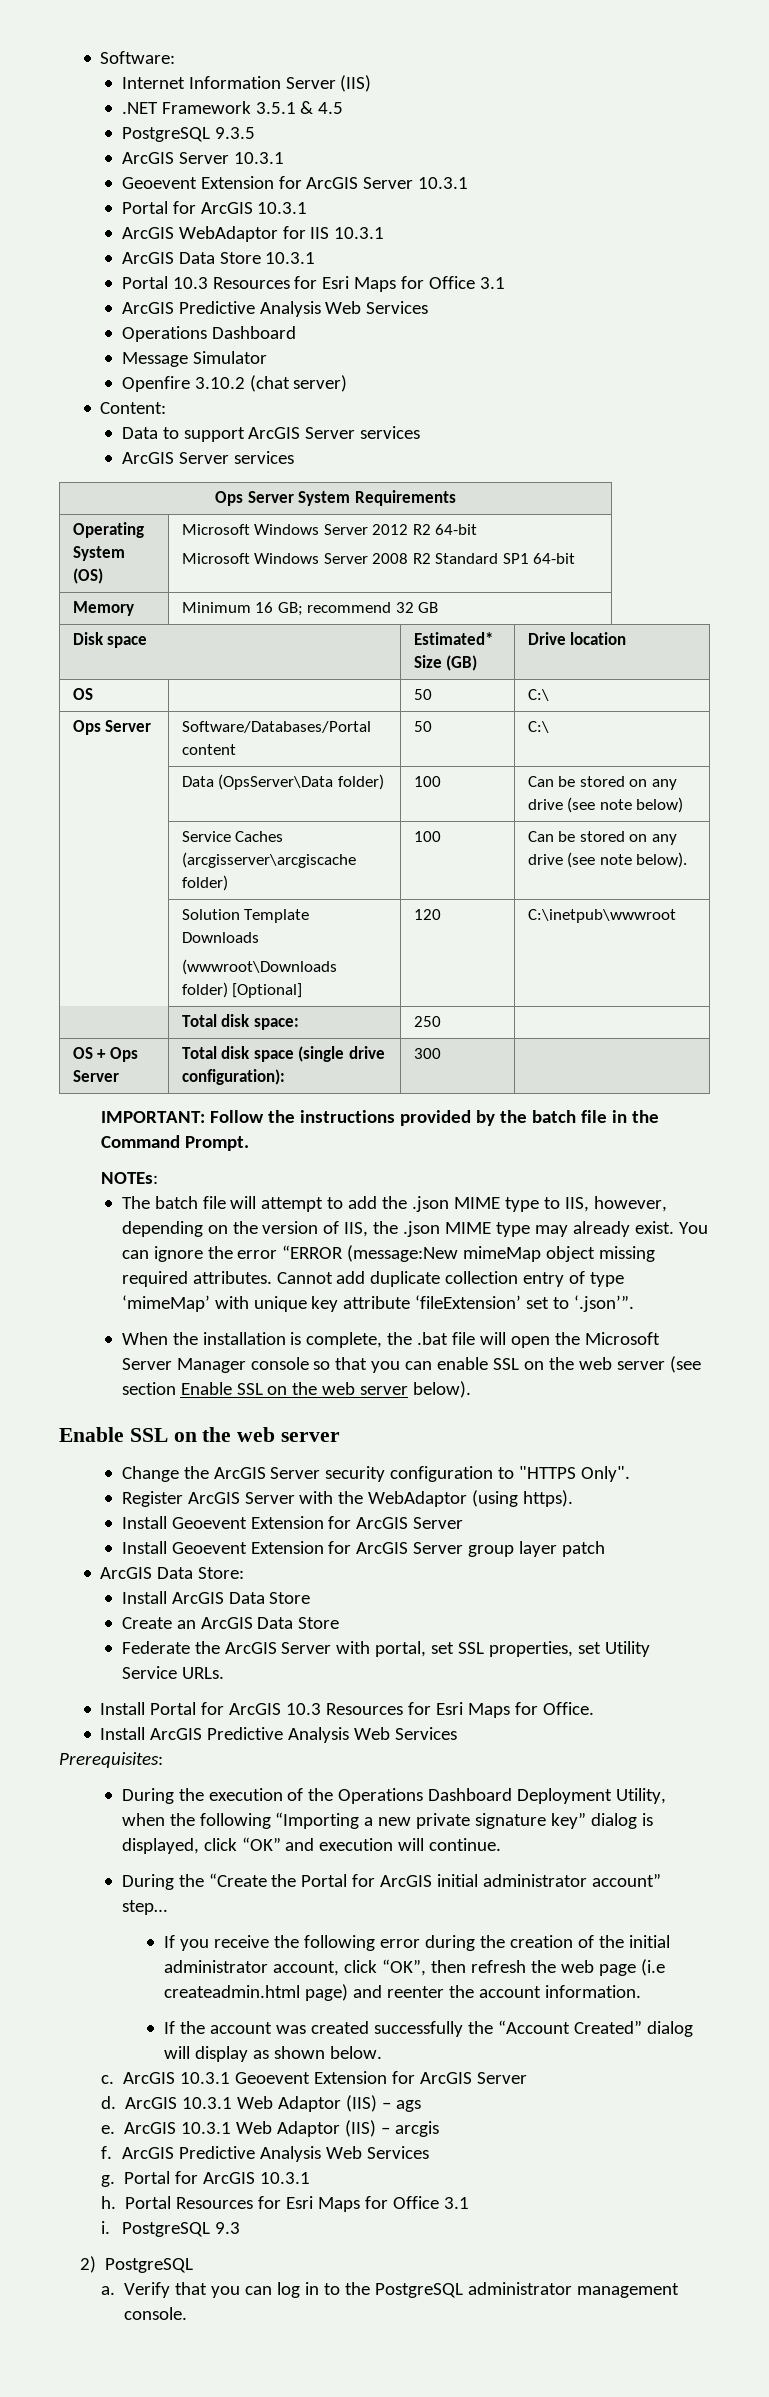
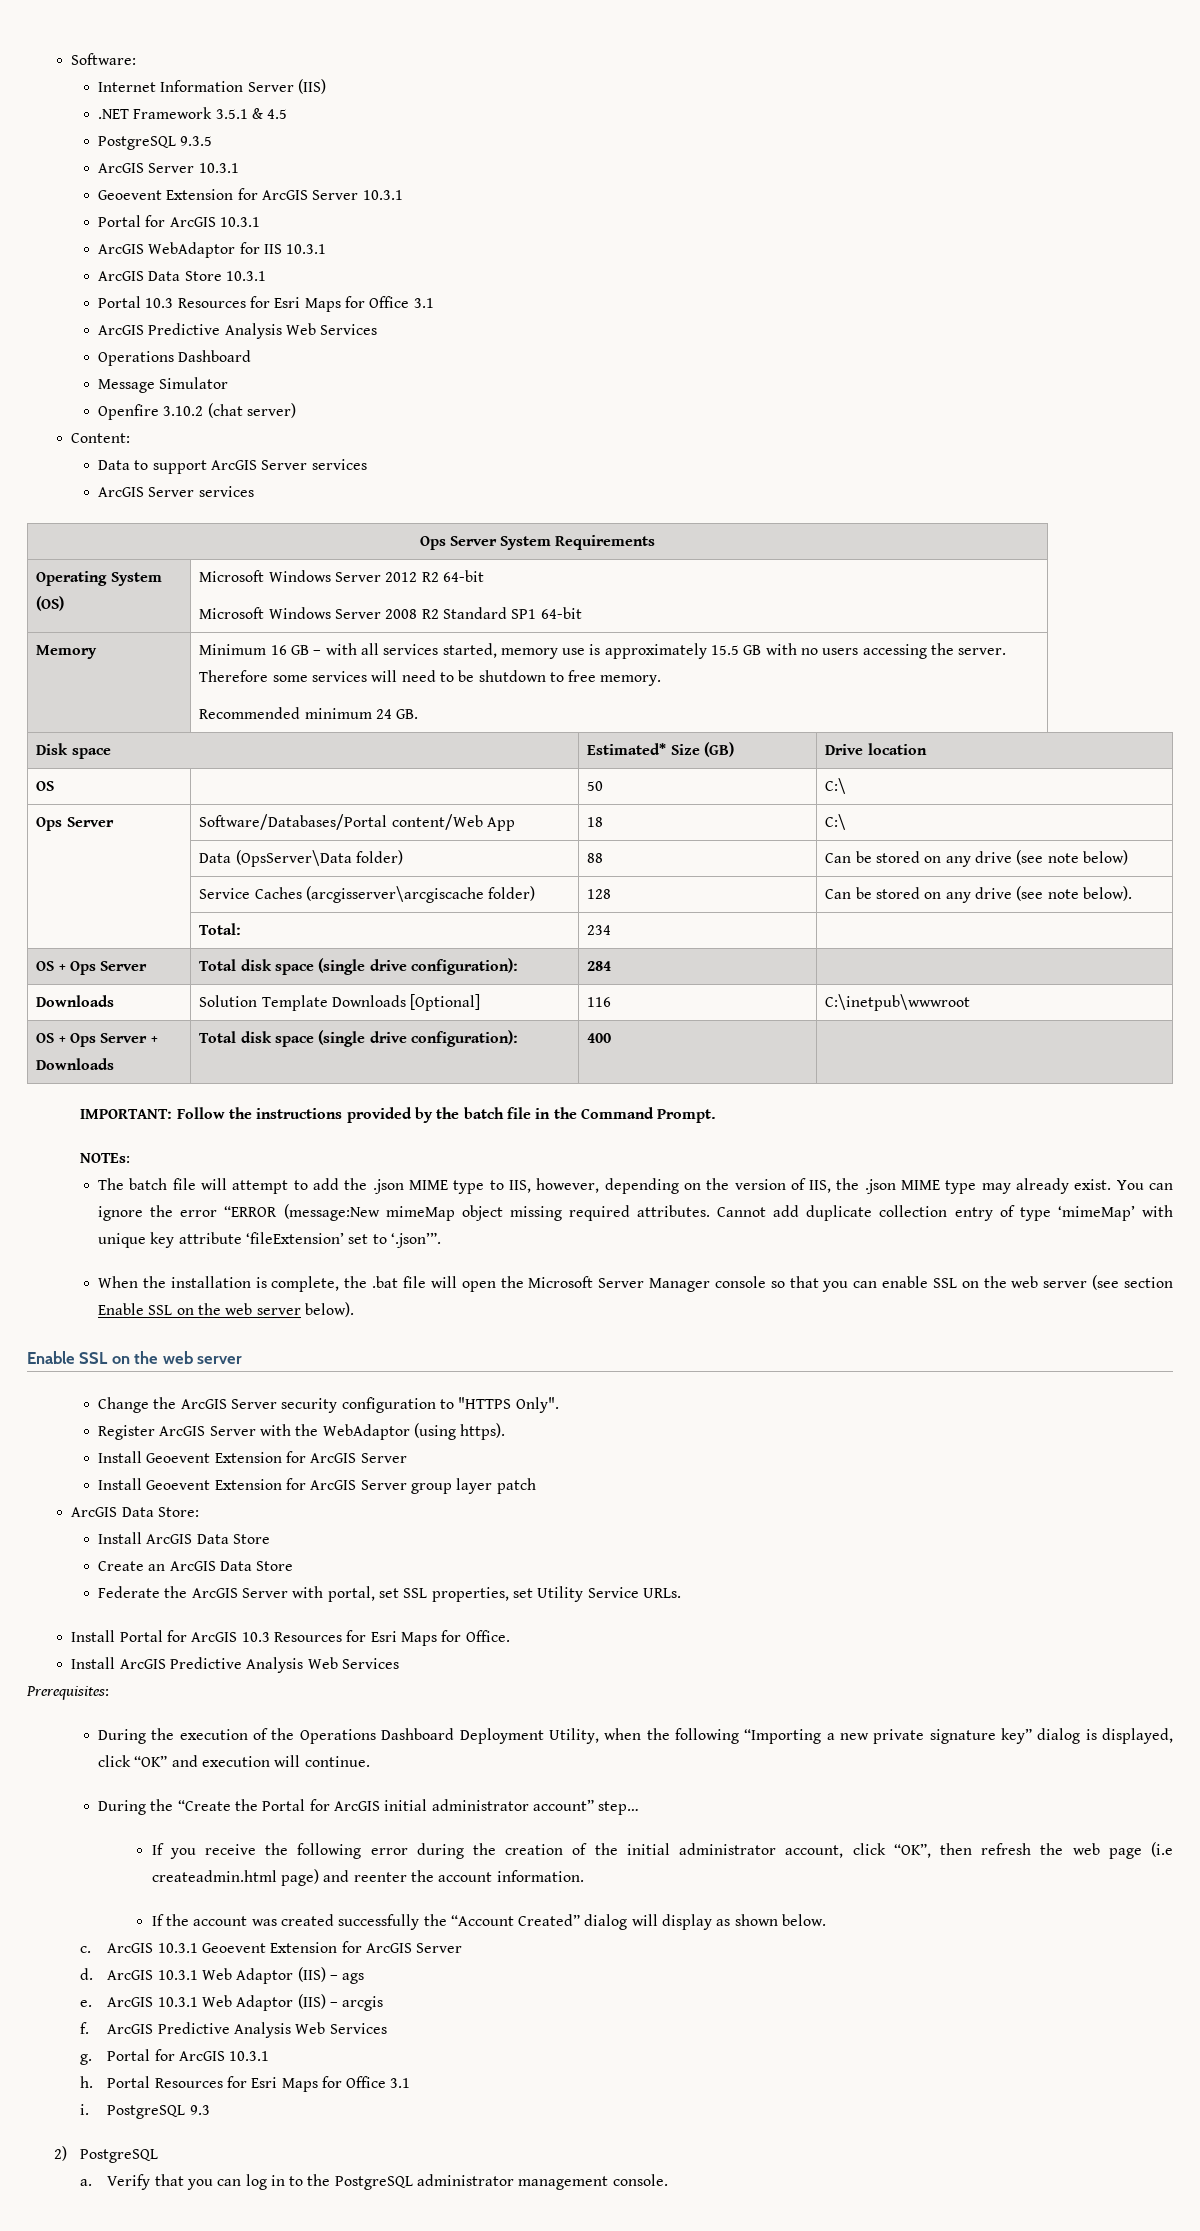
[277,602,439,616] GB; recommend 32 GB -> [290,643,1007,659] [199,670,662,686] [199,707,419,719] GB – with all services started, memory use is approximately 15.5 GB with no users accessing the server. Therefore some services will need to be shutdown to free memory. // Recommended minimum 24 GB.
[181,744,236,755] [413,721,432,732] content | 50 -> [391,814,515,831] [587,817,604,827] content/Web App | 18
[413,776,441,787] 100 -> [587,853,604,863] 88
[413,831,441,842] 100 -> [587,889,612,899] 128
[181,909,310,923] [181,932,259,943] [181,959,337,975] [181,982,303,998] [413,909,441,920] [527,909,676,923] [181,1014,299,1030] [413,1016,441,1027] Solution Template Downloads // (wwwroot\Downloads folder) [Optional] | 120 | C:\inetpub\wwwroot // | Total disk space: | 250 -> [199,923,242,935] [587,925,612,935] Total: | 234
[413,1048,441,1059] 300 -> [587,961,612,971] [36,995,115,1007] [199,994,481,1011] [587,997,612,1007] [825,994,971,1011] [36,1033,158,1047] [36,1058,115,1070] [199,1030,518,1047] [587,1033,612,1043] 284 | // Downloads | Solution Template Downloads [Optional] | 116 | C:\inetpub\wwwroot // OS + Ops Server + Downloads | Total disk space (single drive configuration): | 400

